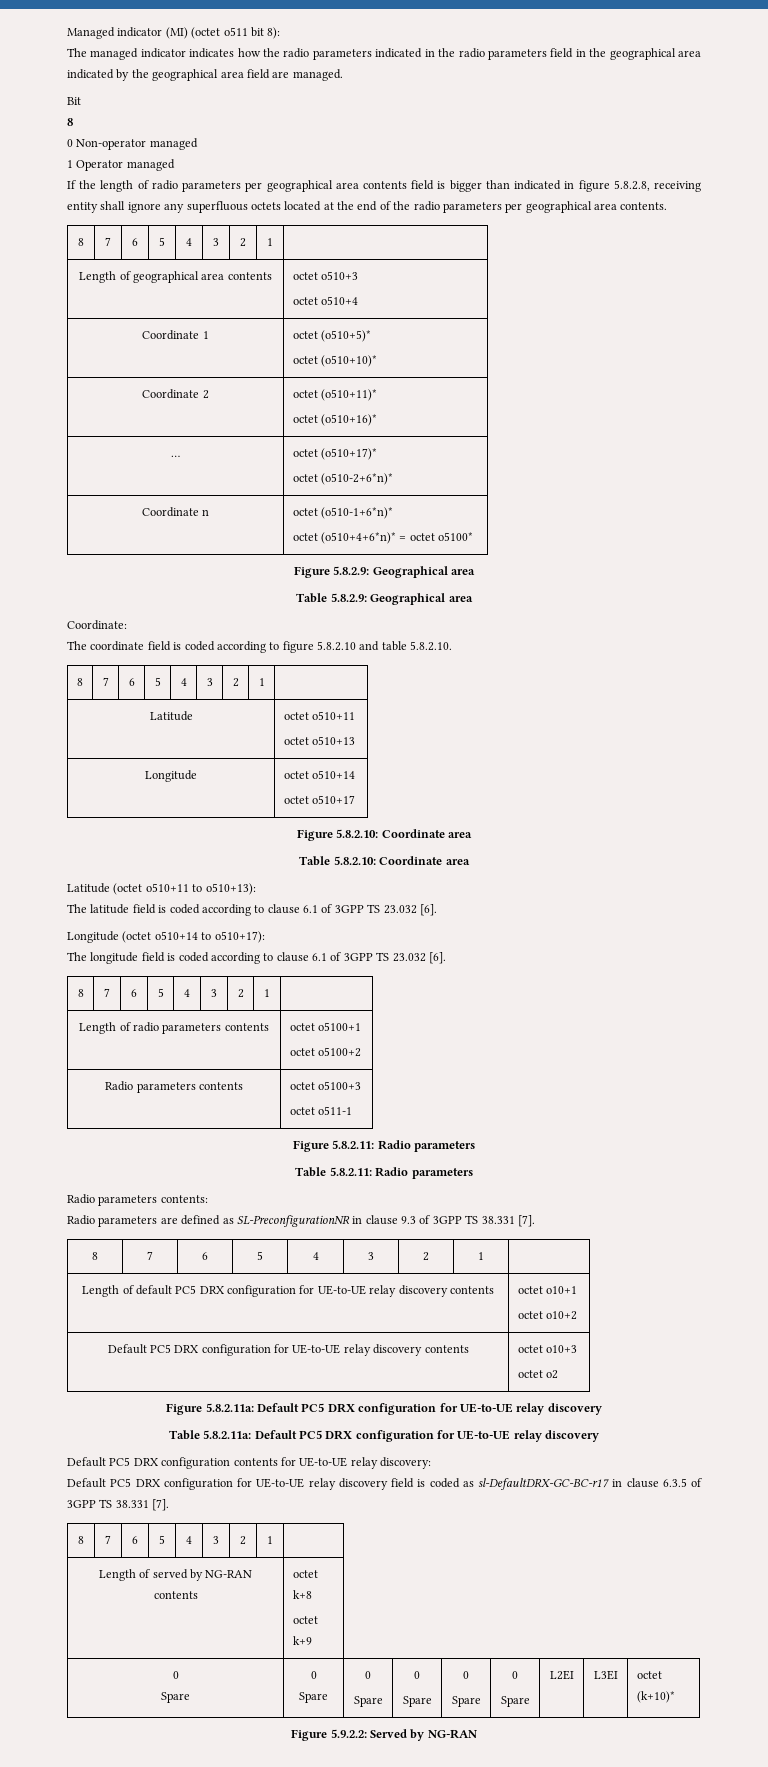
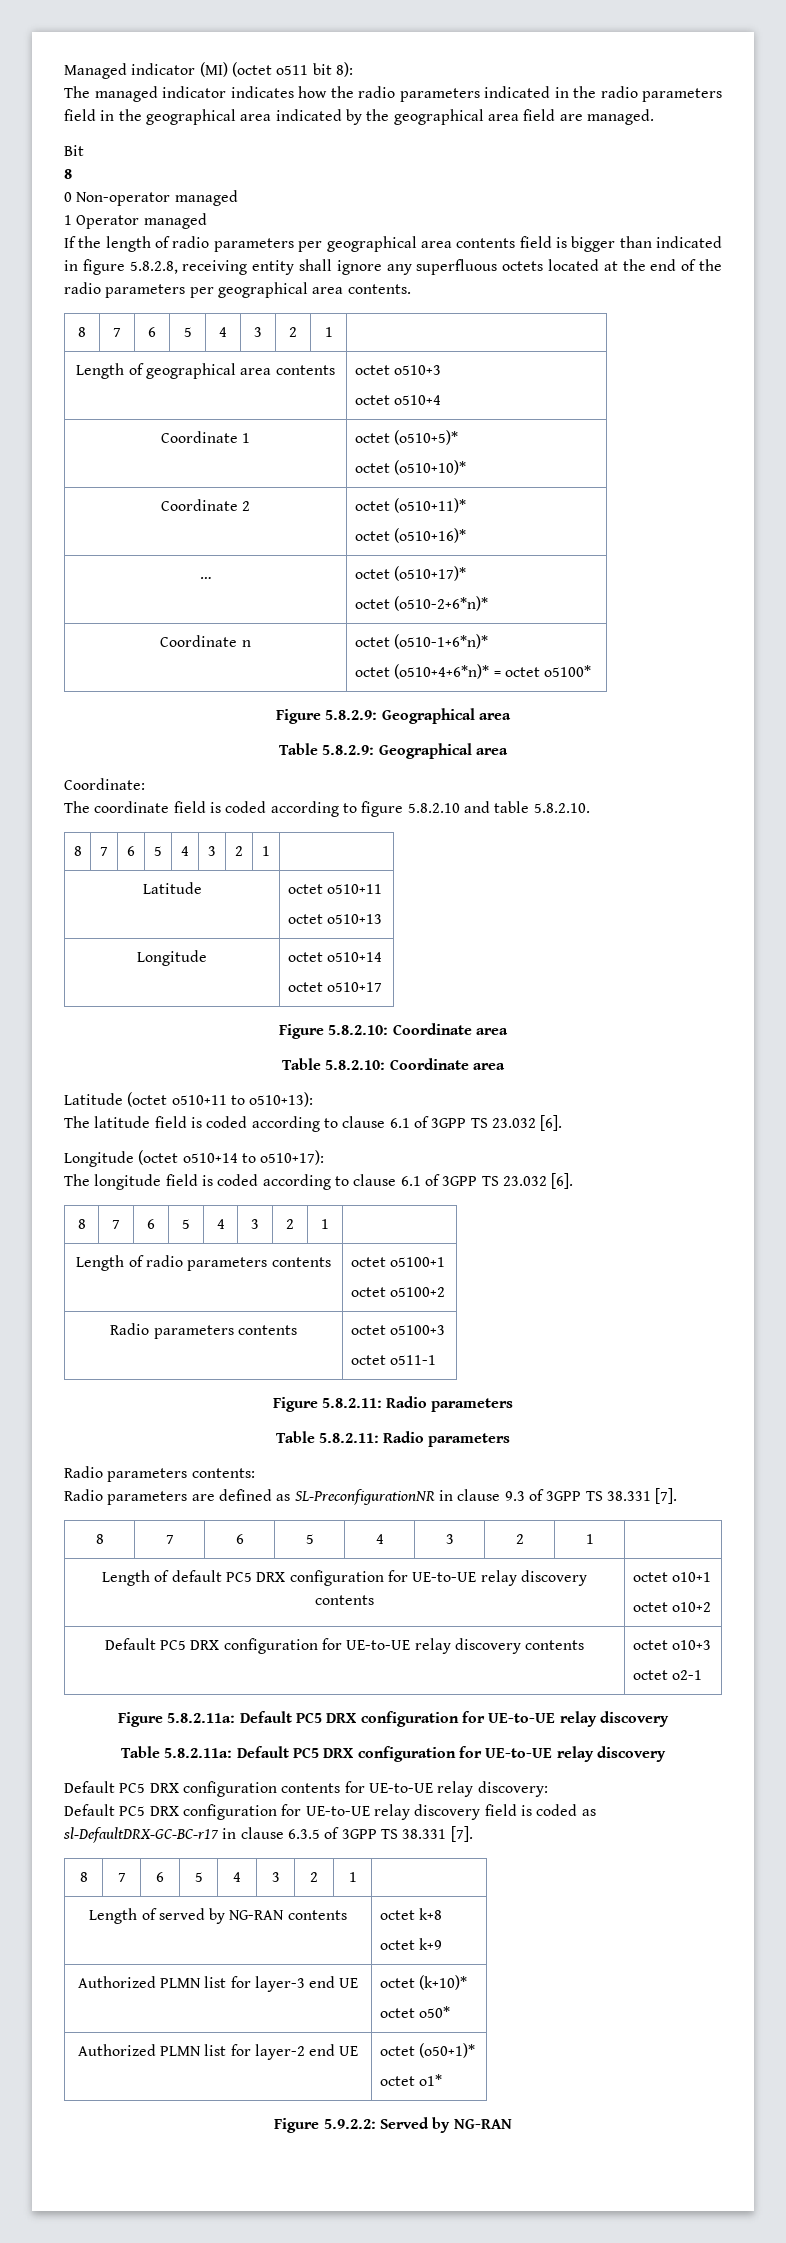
[545,1370,558,1379] o2 -> [672,1670,703,1680] o2-1
[172,1671,179,1679] [161,1692,190,1703] [310,1671,317,1679] [299,1692,328,1703] [365,1671,371,1679] [353,1696,383,1707] [414,1671,420,1679] [402,1696,432,1707] [463,1671,469,1679] [451,1696,481,1707] [512,1671,518,1679] [500,1696,530,1707] [549,1670,574,1680] [593,1670,618,1680] [636,1671,662,1679] [636,1691,675,1703] 0 // Spare | 0 // Spare | 0 // Spare | 0 // Spare | 0 // Spare | 0 // Spare | L2EI | L3EI | octet (k+10)* -> [77,1976,359,1992] [379,1975,468,1990] [379,2006,451,2018] [77,2044,359,2060] [379,2043,476,2058] [379,2074,443,2086] Authorized PLMN list for layer-3 end UE | octet (k+10)* // octet o50* // Authorized PLMN list for layer-2 end UE | octet (o50+1)* // octet o1*

